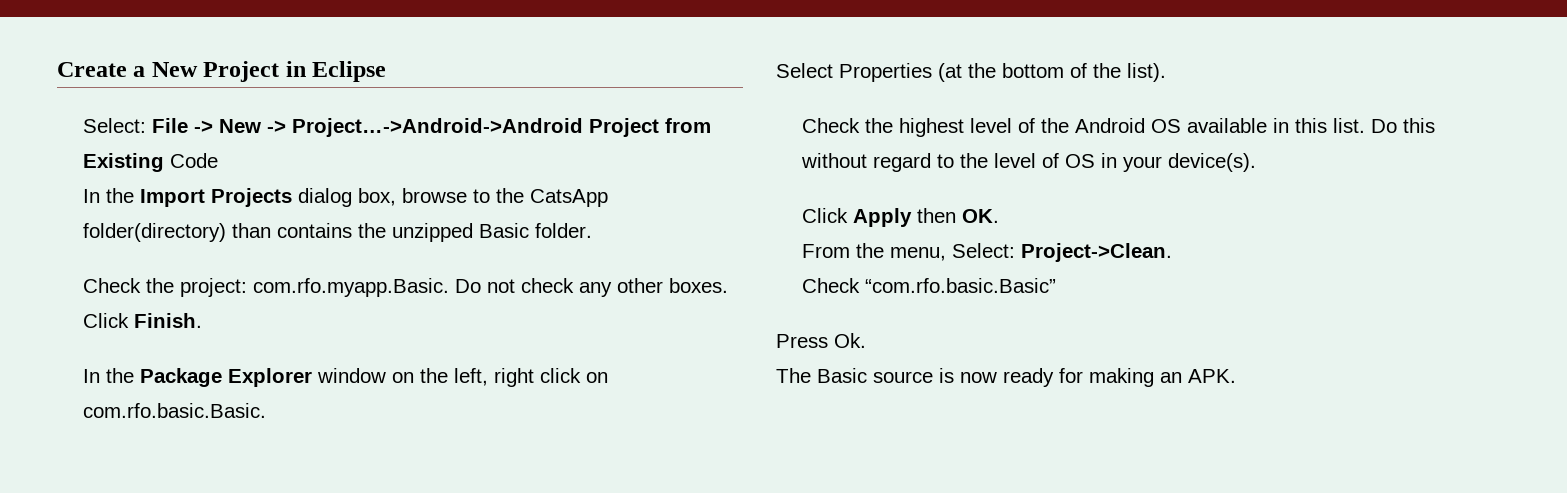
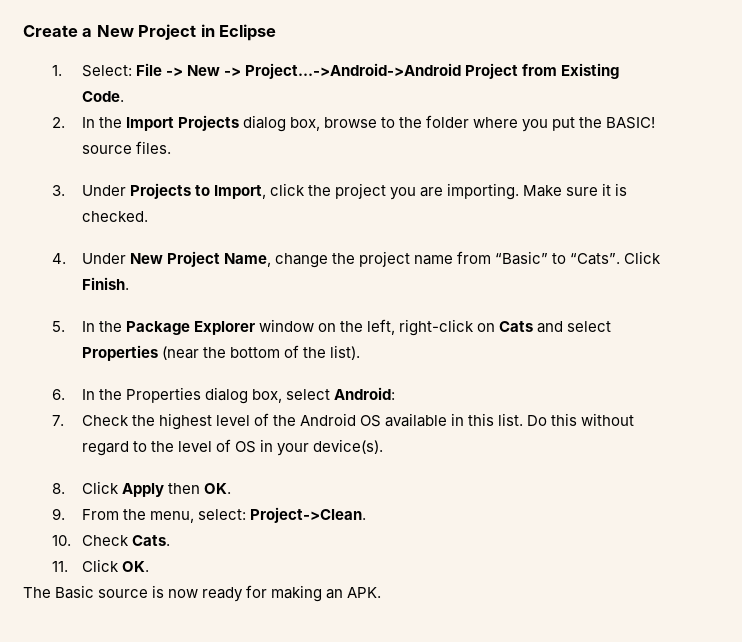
(387, 71) none -> [52,65,63,76] 1.
[170,153,219,168] Code // -> [81,91,124,102] [52,117,66,128] Code. // 2.
[530,189,609,207] [83,223,593,242] [83,278,729,297] CatsApp folder(directory) than contains the unzipped Basic folder. // Check the project: com.rfo.myapp.Basic. Do not check any other boxes. -> [426,115,656,132] [81,141,171,154] [52,183,628,200] [81,211,148,222] [52,251,621,268] folder where you put the BASIC! source files. // 3. Under Projects to Import, click the project you are importing. Make sure it is checked. // 4. Under New Project Name, change the project name from “Basic” to “Cats”.
(203, 320) none -> [52,321,66,332] 5.
[494,368,609,387] [83,403,267,418] [776,63,962,82] right click on com.rfo.basic.Basic. // Select Properties (at -> [399,319,612,336] [81,345,199,361] right-click on Cats and select Properties (near
(1166, 72) none -> [52,387,396,404] [52,415,65,426] 6. In the Properties dialog box, select Android: // 7.
(1257, 162) none -> [52,483,66,494] 8.
(1000, 216) none -> [52,508,66,520] 9.
[952,243,1016,258] Select: -> [197,509,246,520] select:
[802,278,1057,293] [776,333,866,348] Check “com.rfo.basic.Basic” // Press Ok. -> [52,535,170,546] [52,559,149,572] 10. Check Cats. // 11. Click OK.

